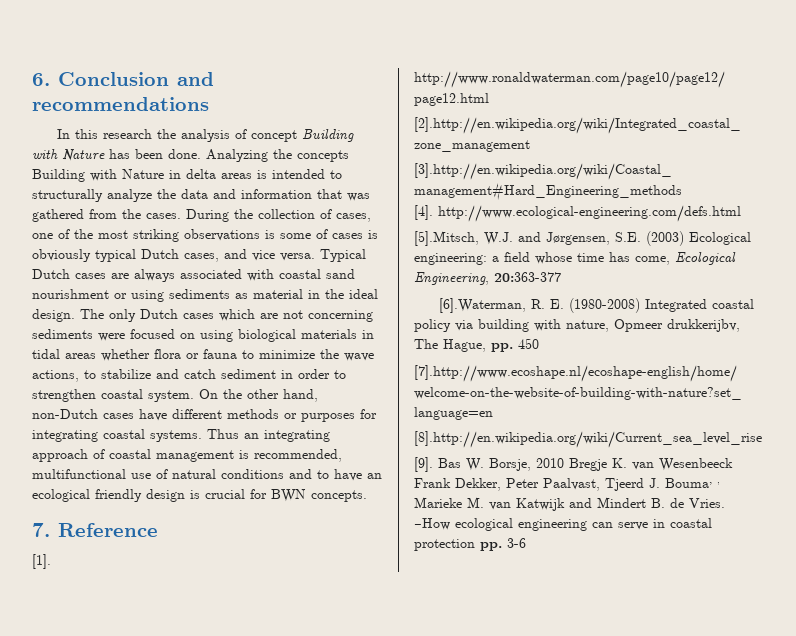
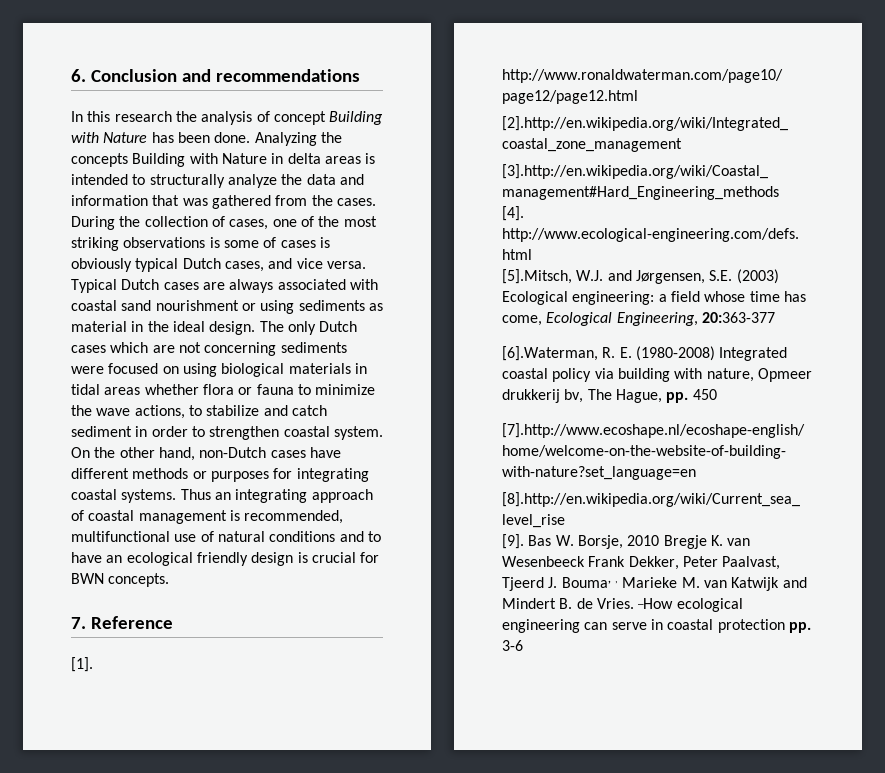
[667,319,740,332] drukkerijbv, -> [502,389,584,403] drukkerij bv,

